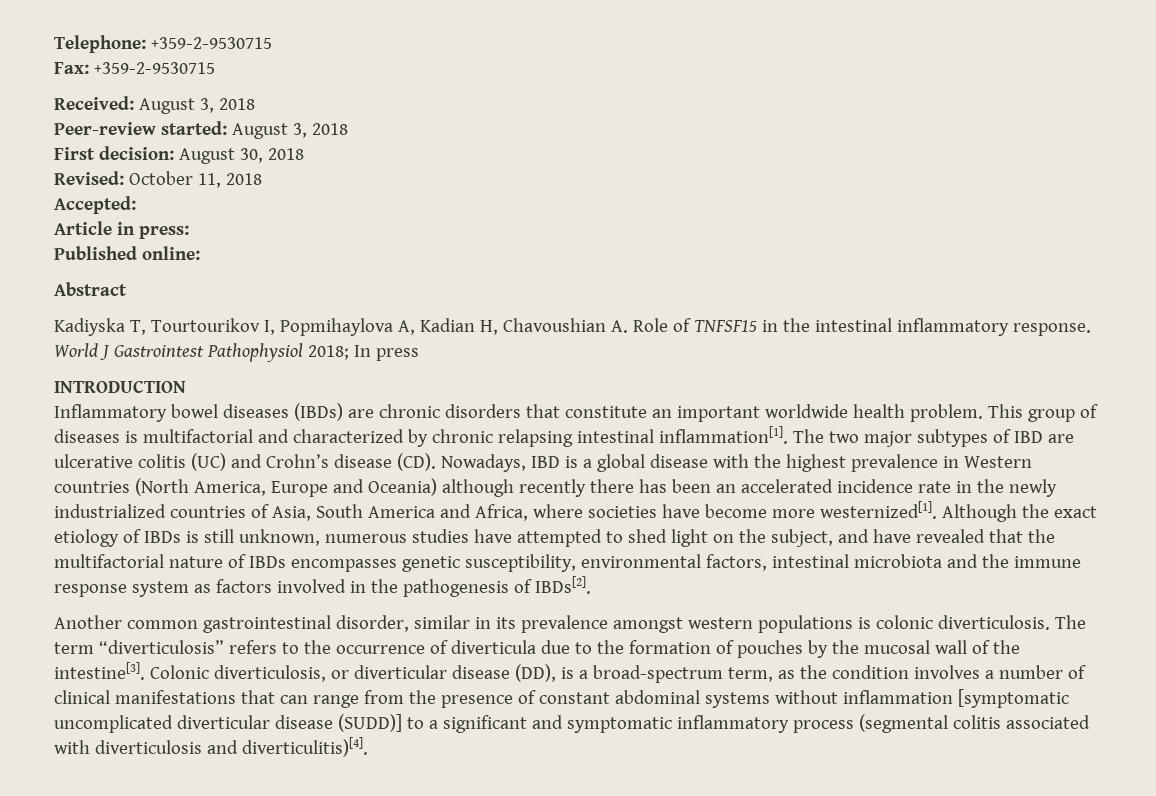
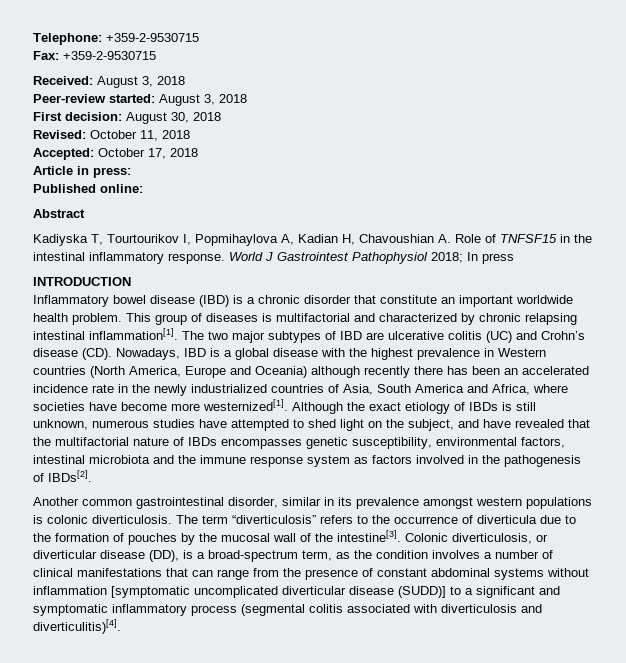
(136, 205) none -> [98,148,198,159] October 17, 2018
[222,403,521,421] diseases (IBDs) are chronic disorders -> [150,295,351,307] disease (IBD) is a chronic disorder

